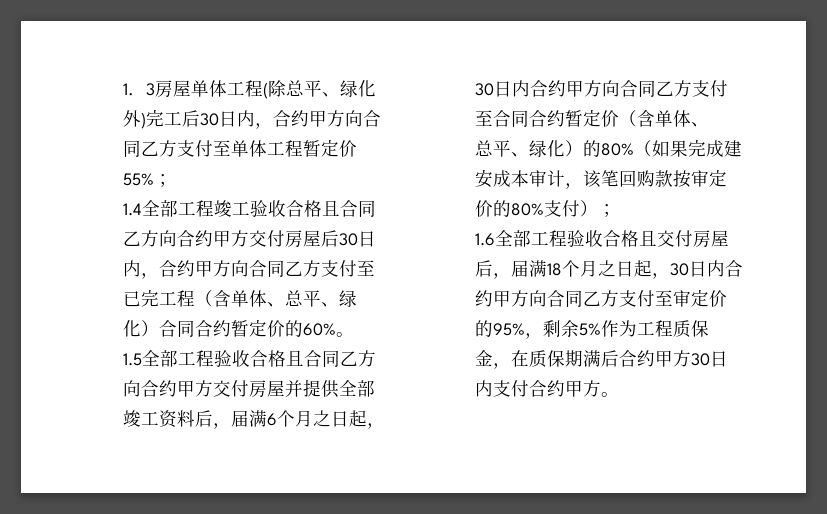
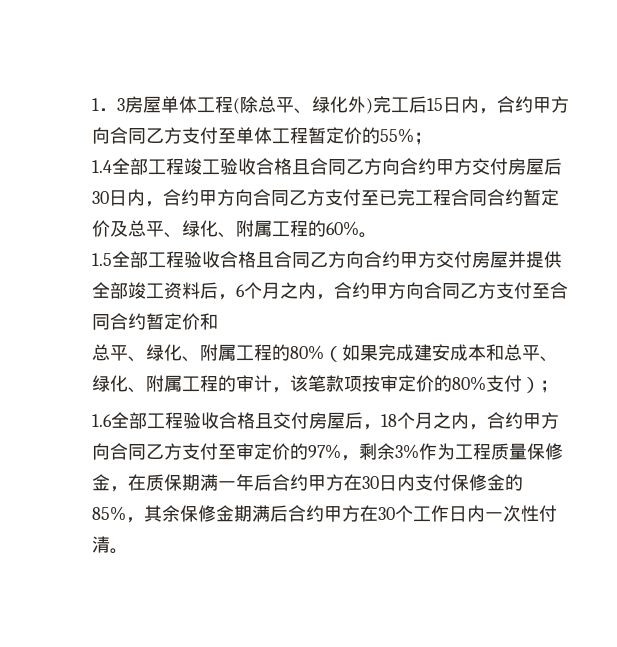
[199,113,219,126] 30 -> [426,98,443,111] 15
(357, 148) none -> [361,127,380,144] 的
[194,290,357,307] [122,319,285,337] （含单体、总平、绿化）合同合约暂定价 -> [450,189,559,206] [91,220,308,238] 合同合约暂定价及总平、绿化、附属工程
[230,410,267,427] 届满 -> (236, 297) none
[330,410,385,429] [474,80,530,97] 日起，30日内 -> [297,282,334,300] 内，
[618,110,709,127] [474,140,583,157] （含单体、 // 总平、绿化） -> [199,313,218,330] [91,344,272,362] 和 // 总平、绿化、附属工程
(529, 178) none -> [485,344,558,362] [91,375,236,393] 和总平、绿化、附属工程的
[618,170,673,187] 回购款 -> [325,375,362,392] 款项
[510,260,547,277] 届满 -> (381, 427) none
[615,260,725,279] 日起，30日内 -> [450,412,487,430] 内，
[492,320,601,339] 95%，剩余5% -> [307,443,419,461] 97%，剩余3%
[690,320,709,337] 保 -> [508,443,563,460] 量保修
[600,350,691,367] 后合约甲方 -> [217,474,362,491] 一年后合约甲方在
[528,380,601,397] 合约甲方 -> [450,474,523,491] [91,505,557,523] [91,536,110,553] 保修金的85%，其余保修金期满后合约甲方在30个工作日内一次性付清

